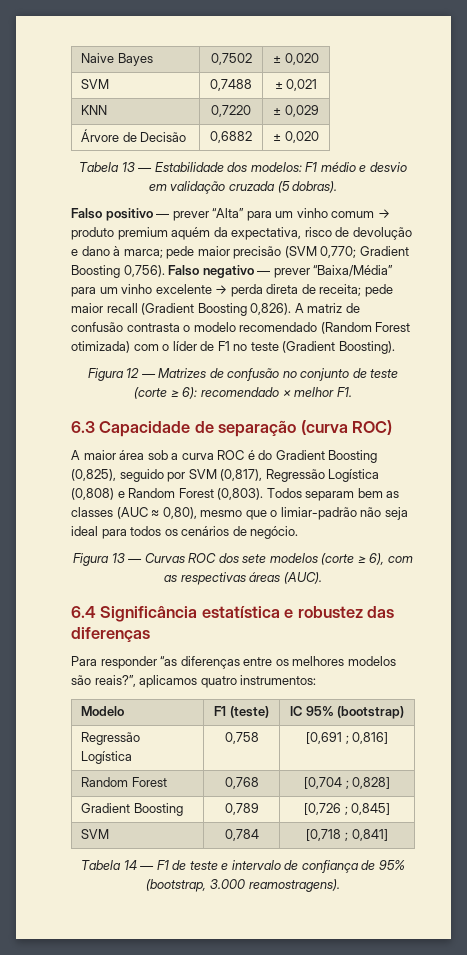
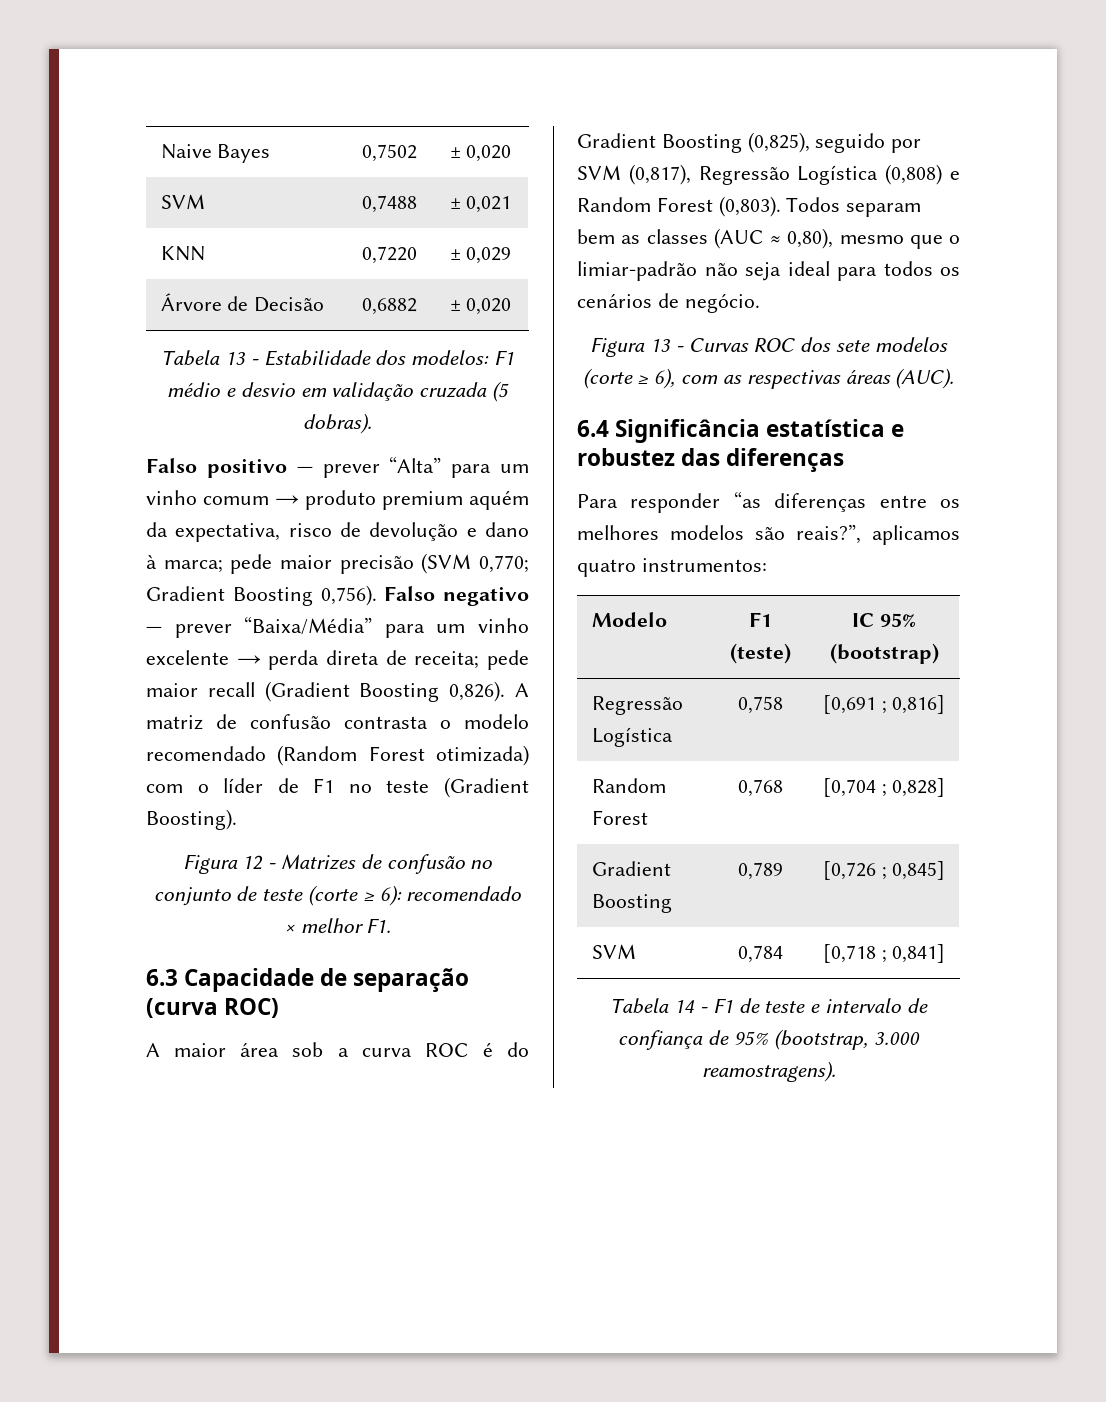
[138,167,153,172] — -> [250,359,259,365] -
[141,373,156,378] — -> [268,863,277,869] -
[128,558,143,563] — -> [675,346,684,352] -
[140,865,155,870] — -> [699,1007,708,1013] -

